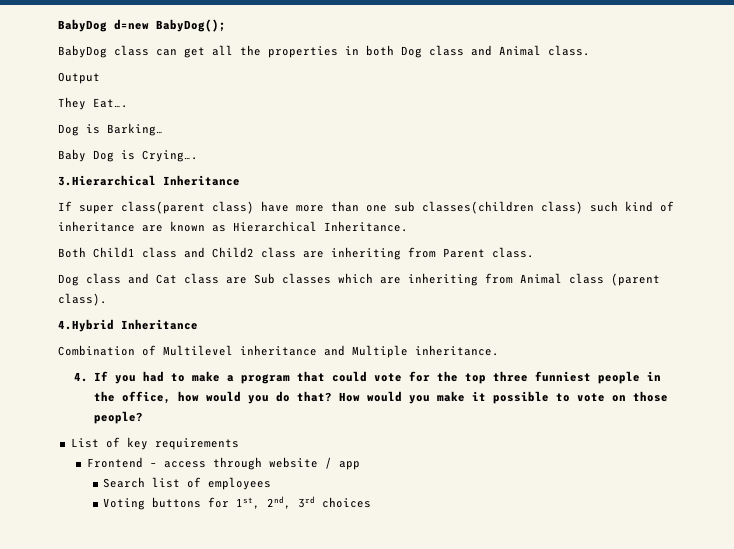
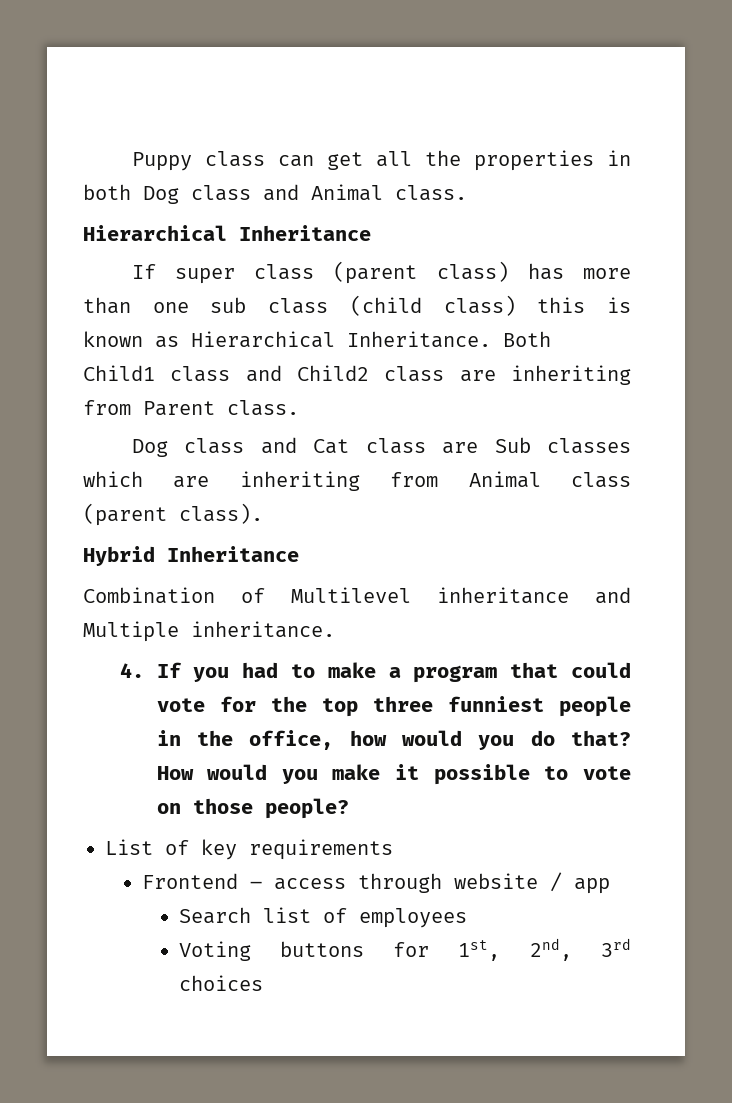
[58,19,226,32] [58,45,107,58] BabyDog d=new BabyDog(); // BabyDog -> [131,152,192,171] Puppy
[58,72,100,84] [58,97,128,110] [58,123,163,136] [58,149,198,162] [58,175,240,186] [58,201,674,214] [58,221,163,232] Output // They Eat…. // Dog is Barking… // Baby Dog is Crying…. // 3.Hierarchical Inheritance // If super class(parent class) have more than one sub classes(children class) such kind of inheritance are -> [83,225,371,241] [131,261,631,284] [83,295,631,316] Hierarchical Inheritance // If super class (parent class) has more than one sub class (child class) this is
(408, 226) // -> (491, 339) none
[58,319,114,332] 4.Hybrid -> [83,546,155,566] Hybrid

